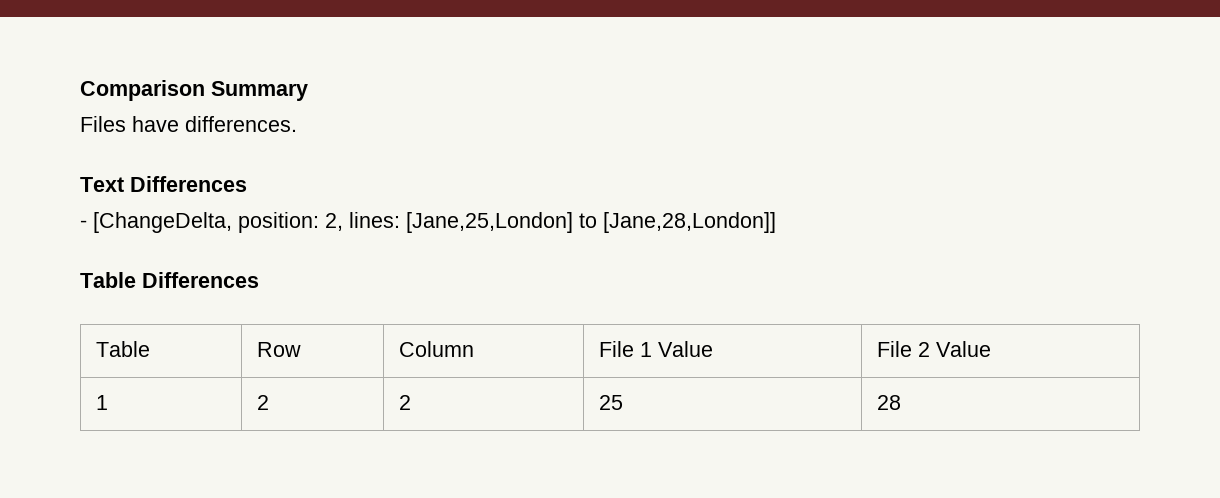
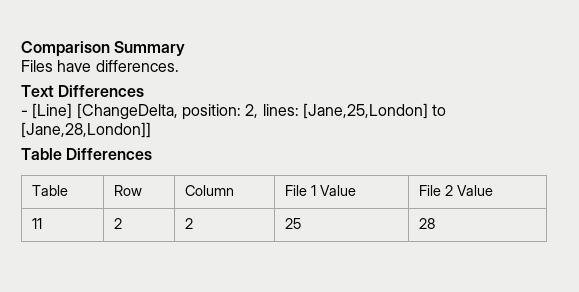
(87, 224) none -> [32,103,73,119] [Line]
[96,395,109,410] 1 -> [32,218,43,229] 11

